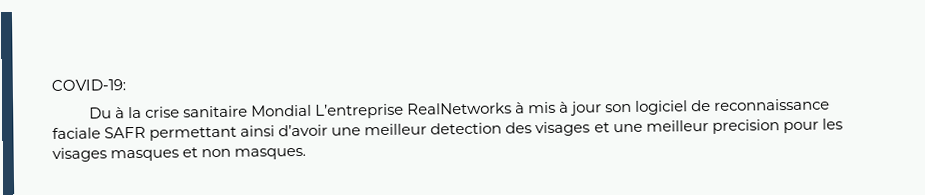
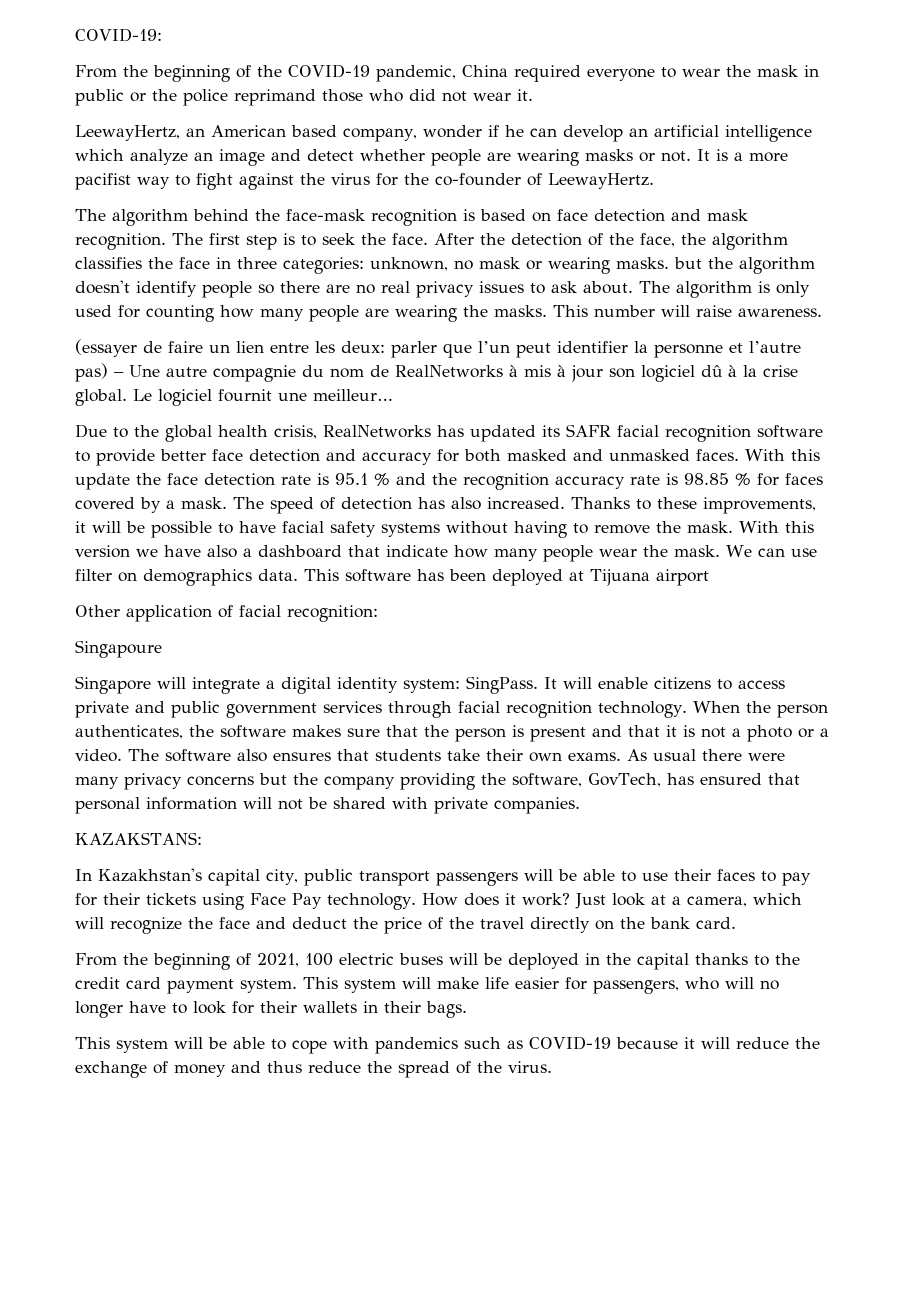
[88,103,404,119] Du à la crise sanitaire Mondial L’entreprise -> [75,64,819,82] [75,89,533,106] [75,125,812,142] [75,149,788,166] [75,173,654,190] [75,209,748,226] [75,233,788,250] [75,257,815,274] [75,280,810,298] [75,305,822,322] [75,339,801,358] [75,363,389,382] From the beginning of the COVID-19 pandemic, China required everyone to wear the mask in public or the police reprimand those who did not wear it. // LeewayHertz, an American based company, wonder if he can develop an artificial intelligence which analyze an image and detect whether people are wearing masks or not. It is a more pacifist way to fight against the virus for the co-founder of LeewayHertz. // The algorithm behind the face-mask recognition is based on face detection and mask recognition. The first step is to seek the face. After the detection of the face, the algorithm classifies the face in three categories: unknown, no mask or wearing masks. but the algorithm doesn't identify people so there are no real privacy issues to ask about. The algorithm is only used for counting how many people are wearing the masks. This number will raise awareness. // (essayer de faire un lien entre les deux: parler que l’un peut identifier la personne et l’autre pas) – Une autre compagnie du nom de
[691,98,831,112] [52,118,843,141] [52,147,307,163] de reconnaissance faciale SAFR permettant ainsi d’avoir une meilleur detection des visages et une meilleur precision pour les visages masques et non masques. -> [701,365,798,377] [75,389,392,406] [75,424,823,442] [75,449,820,466] [75,473,823,490] [75,497,816,514] [75,521,814,538] [75,545,817,562] [75,569,709,586] [75,605,378,622] [75,640,162,658] [75,676,785,694] [75,701,828,718] [75,725,829,742] [75,749,785,762] [75,773,800,790] [75,797,580,814] [75,832,202,845] [75,868,811,886] [75,893,802,910] [75,917,736,934] [75,953,800,970] [75,977,779,994] [75,1001,467,1018] [75,1036,820,1054] [75,1061,552,1078] dû à la crise global. Le logiciel fournit une meilleur… // Due to the global health crisis, RealNetworks has updated its SAFR facial recognition software to provide better face detection and accuracy for both masked and unmasked faces. With this update the face detection rate is 95.1 % and the recognition accuracy rate is 98.85 % for faces covered by a mask. The speed of detection has also increased. Thanks to these improvements, it will be possible to have facial safety systems without having to remove the mask. With this version we have also a dashboard that indicate how many people wear the mask. We can use filter on demographics data. This software has been deployed at Tijuana airport // Other application of facial recognition: // Singapoure // Singapore will integrate a digital identity system: SingPass. It will enable citizens to access private and public government services through facial recognition technology. When the person authenticates, the software makes sure that the person is present and that it is not a photo or a video. The software also ensures that students take their own exams. As usual there were many privacy concerns but the company providing the software, GovTech, has ensured that personal information will not be shared with private companies. // KAZAKSTANS: // In Kazakhstan's capital city, public transport passengers will be able to use their faces to pay for their tickets using Face Pay technology. How does it work? Just look at a camera, which will recognize the face and deduct the price of the travel directly on the bank card. // From the beginning of 2021, 100 electric buses will be deployed in the capital thanks to the credit card payment system. This system will make life easier for passengers, who will no longer have to look for their wallets in their bags. // This system will be able to cope with pandemics such as COVID-19 because it will reduce the exchange of money and thus reduce the spread of the virus.

